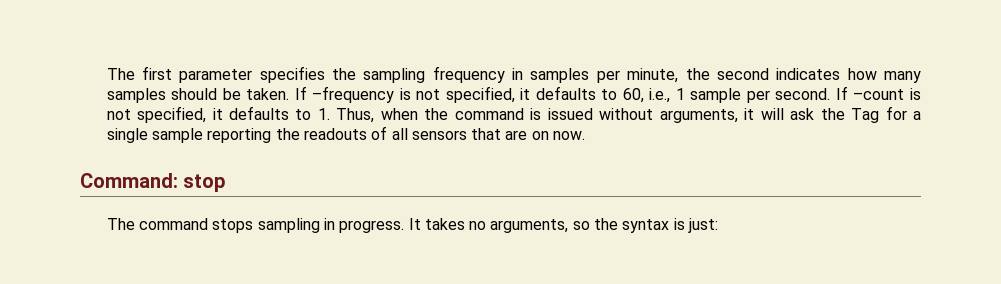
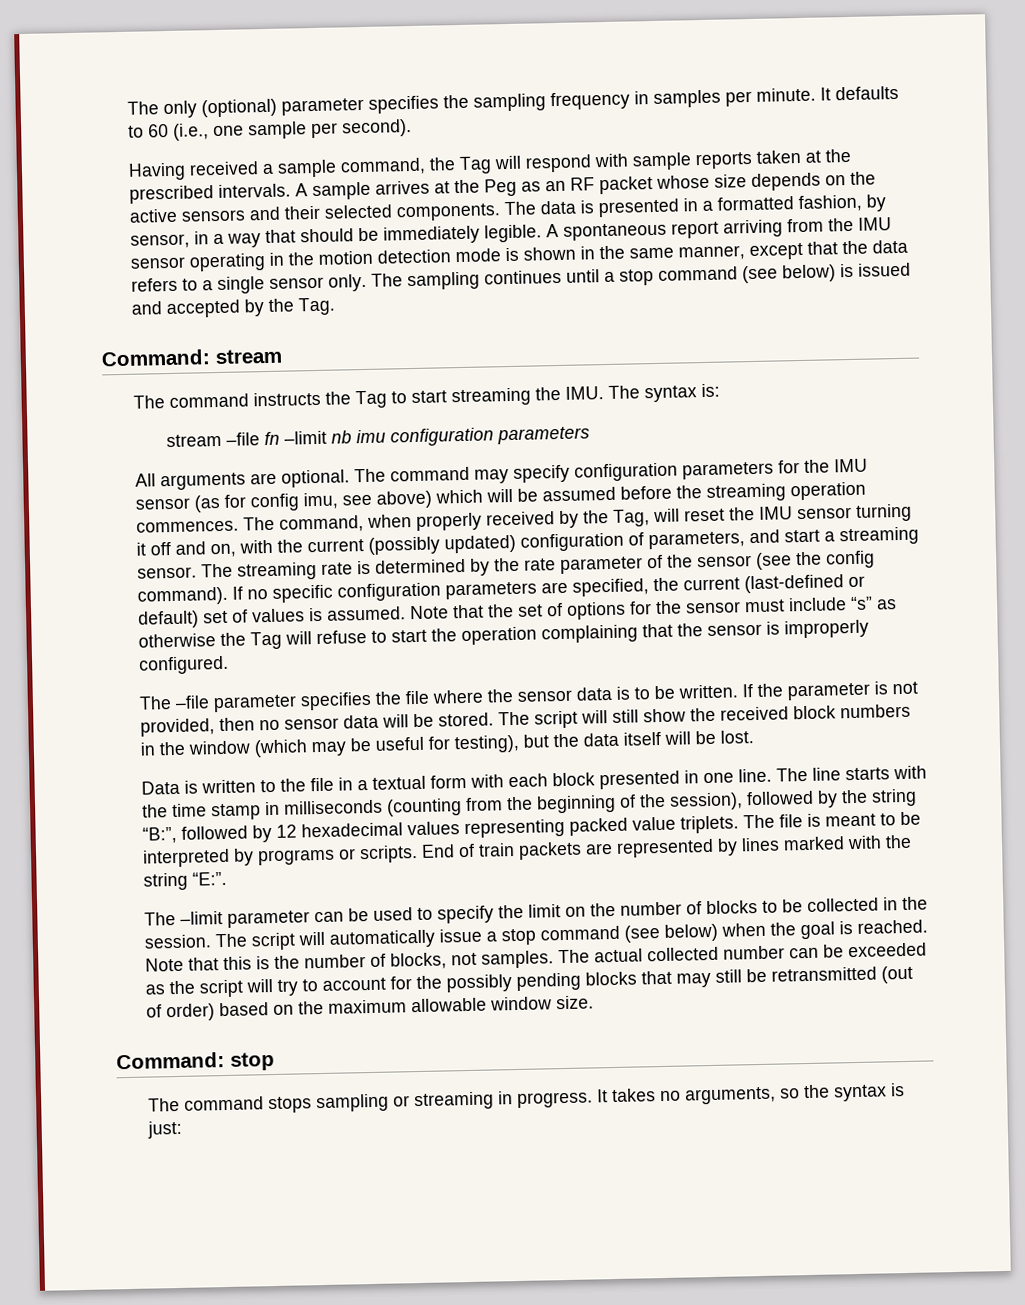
[106,66,172,80] The first -> [127,98,278,119] The only (optional)
[627,68,922,83] [106,86,922,103] [106,106,922,123] [106,126,586,143] minute, the second indicates how many samples should be taken. If –frequency is not specified, it defaults to 60, i.e., 1 sample per second. If –count is not specified, it defaults to 1. Thus, when the command is issued without arguments, it will ask the Tag for a single sample reporting the readouts of all sensors that are on now. -> [756,85,900,102] [128,118,413,141] [128,148,852,181] [129,171,877,204] [129,194,887,223] [130,217,893,249] [130,239,909,272] [131,262,912,294] [131,297,337,319] [101,348,282,367] [133,383,721,409] [165,426,590,448] [135,458,869,491] [135,481,867,513] [136,503,913,533] [136,526,920,558] [137,550,876,581] [137,574,866,606] [138,596,898,629] [138,619,870,650] [139,655,230,675] [139,681,919,713] [140,703,912,737] [140,730,755,758] [141,765,928,795] [142,788,918,821] [142,811,922,844] [143,834,913,868] [143,871,228,891] [144,896,929,928] [144,919,929,951] [145,942,928,972] [145,965,914,998] [146,995,595,1022] minute. It defaults to 60 (i.e., one sample per second). // Having received a sample command, the Tag will respond with sample reports taken at the prescribed intervals. A sample arrives at the Peg as an RF packet whose size depends on the active sensors and their selected components. The data is presented in a formatted fashion, by sensor, in a way that should be immediately legible. A spontaneous report arriving from the IMU sensor operating in the motion detection mode is shown in the same manner, except that the data refers to a single sensor only. The sampling continues until a stop command (see below) is issued and accepted by the Tag. // Command: stream // The command instructs the Tag to start streaming the IMU. The syntax is: // stream –file fn –limit nb imu configuration parameters // All arguments are optional. The command may specify configuration parameters for the IMU sensor (as for config imu, see above) which will be assumed before the streaming operation commences. The command, when properly received by the Tag, will reset the IMU sensor turning it off and on, with the current (possibly updated) configuration of parameters, and start a streaming sensor. The streaming rate is determined by the rate parameter of the sensor (see the config command). If no specific configuration parameters are specified, the current (last-defined or default) set of values is assumed. Note that the set of options for the sensor must include “s” as otherwise the Tag will refuse to start the operation complaining that the sensor is improperly configured. // The –file parameter specifies the file where the sensor data is to be written. If the parameter is not provided, then no sensor data will be stored. The script will still show the received block numbers in the window (which may be useful for testing), but the data itself will be lost. // Data is written to the file in a textual form with each block presented in one line. The line starts with the time stamp in milliseconds (counting from the beginning of the session), followed by the string “B:”, followed by 12 hexadecimal values representing packed value triplets. The file is meant to be interpreted by programs or scripts. End of train packets are represented by lines marked with the string “E:”. // The –limit parameter can be used to specify the limit on the number of blocks to be collected in the session. The script will automatically issue a stop command (see below) when the goal is reached. Note that this is the number of blocks, not samples. The actual collected number can be exceeded as the script will try to account for the possibly pending blocks that may still be retransmitted (out of order) based on the maximum allowable window size.
(320, 225) none -> [393,1091,495,1111] or streaming

